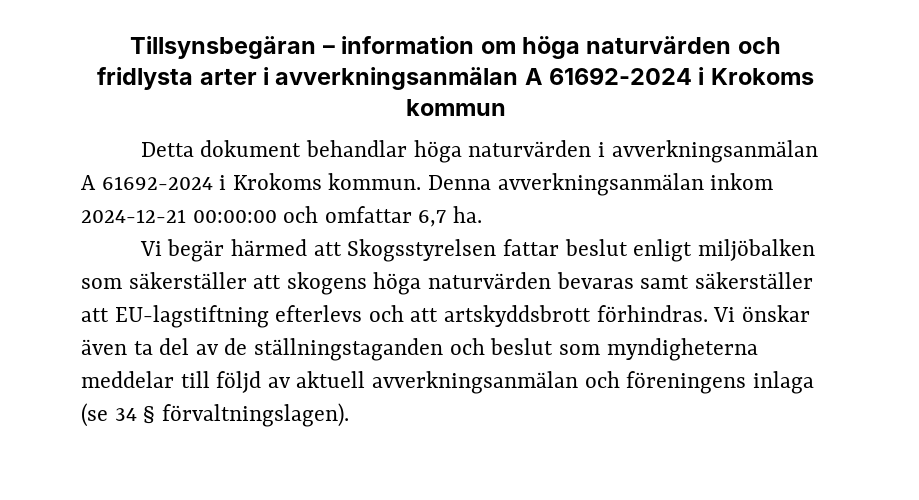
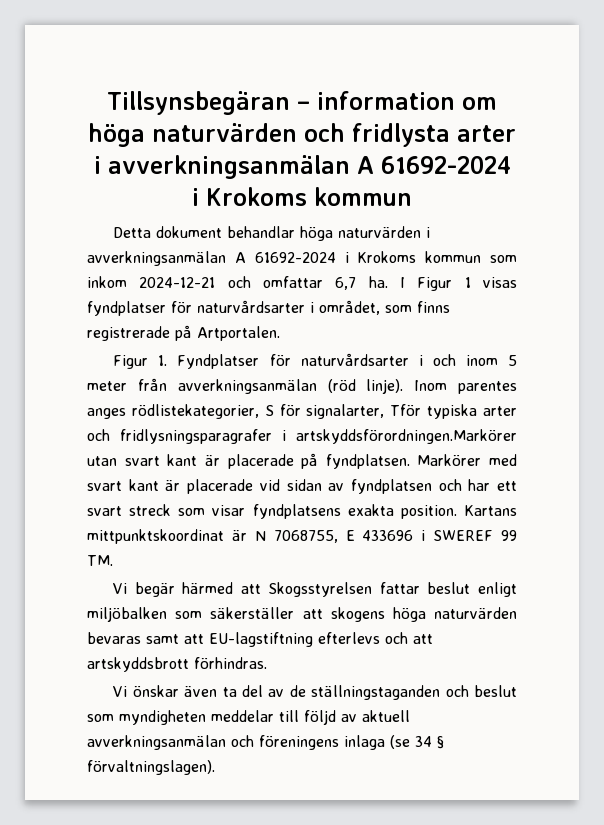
[328,173,704,196] kommun. Denna avverkningsanmälan -> [425,251,517,263] kommun som
[192,210,277,223] 00:00:00 -> (216, 282) none
(483, 214) none -> [400,277,517,291] [87,300,450,316] [87,325,280,341] [113,353,517,369] [87,378,517,394] [87,404,517,419] [87,429,517,444] [87,453,517,469] [87,479,517,494] [87,504,517,519] [87,529,517,544] [87,555,113,566] I Figur 1 visas fyndplatser för naturvårdsarter i området, som finns registrerade på Artportalen. // Figur 1. Fyndplatser för naturvårdsarter i och inom 5 meter från avverkningsanmälan (röd linje). Inom parentes anges rödlistekategorier, S för signalarter, Tför typiska arter och fridlysningsparagrafer i artskyddsförordningen.Markörer utan svart kant är placerade på fyndplatsen. Markörer med svart kant är placerade vid sidan av fyndplatsen och har ett svart streck som visar fyndplatsens exakta position. Kartans mittpunktskoordinat är N 7068755, E 433696 i SWEREF 99 TM.
[694,272,813,289] säkerställer -> (179, 639) none
(708, 313) none -> (267, 663) //
[606,338,758,361] myndigheterna -> [119,710,206,725] myndigheten

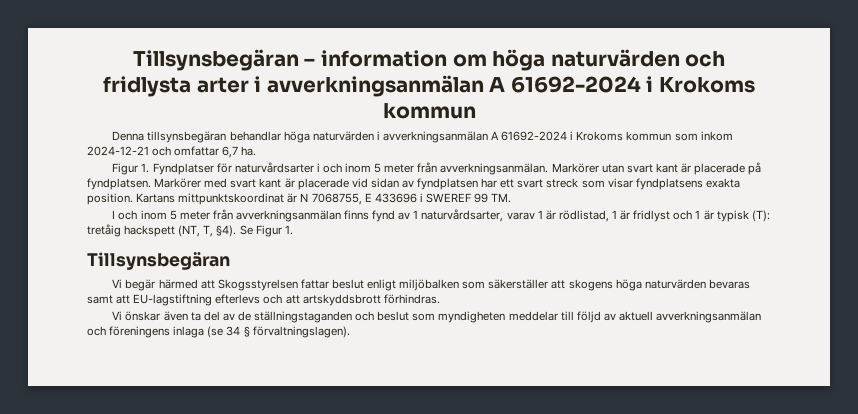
[113,226,223,238] Detta dokument -> [112,131,227,143] Denna tillsynsbegäran
[400,277,517,291] [87,300,450,316] [87,325,280,341] I Figur 1 visas fyndplatser för naturvårdsarter i området, som finns registrerade på Artportalen. -> (257, 151) none
[177,379,517,394] [87,404,517,419] [87,429,517,444] avverkningsanmälan (röd linje). Inom parentes anges rödlistekategorier, S för signalarter, Tför typiska arter och fridlysningsparagrafer i artskyddsförordningen.Markörer -> [440,163,599,175] avverkningsanmälan. Markörer
[438,479,462,491] och -> (479, 184) none
(113, 560) none -> [112,209,770,222] [87,224,293,237] [87,252,230,270] // I och inom 5 meter från avverkningsanmälan finns fynd av 1 naturvårdsarter, varav 1 är rödlistad, 1 är fridlyst och 1 är typisk (T): tretåig hackspett (NT, T, §4). Se Figur 1. // Tillsynsbegäran

